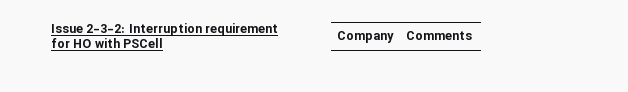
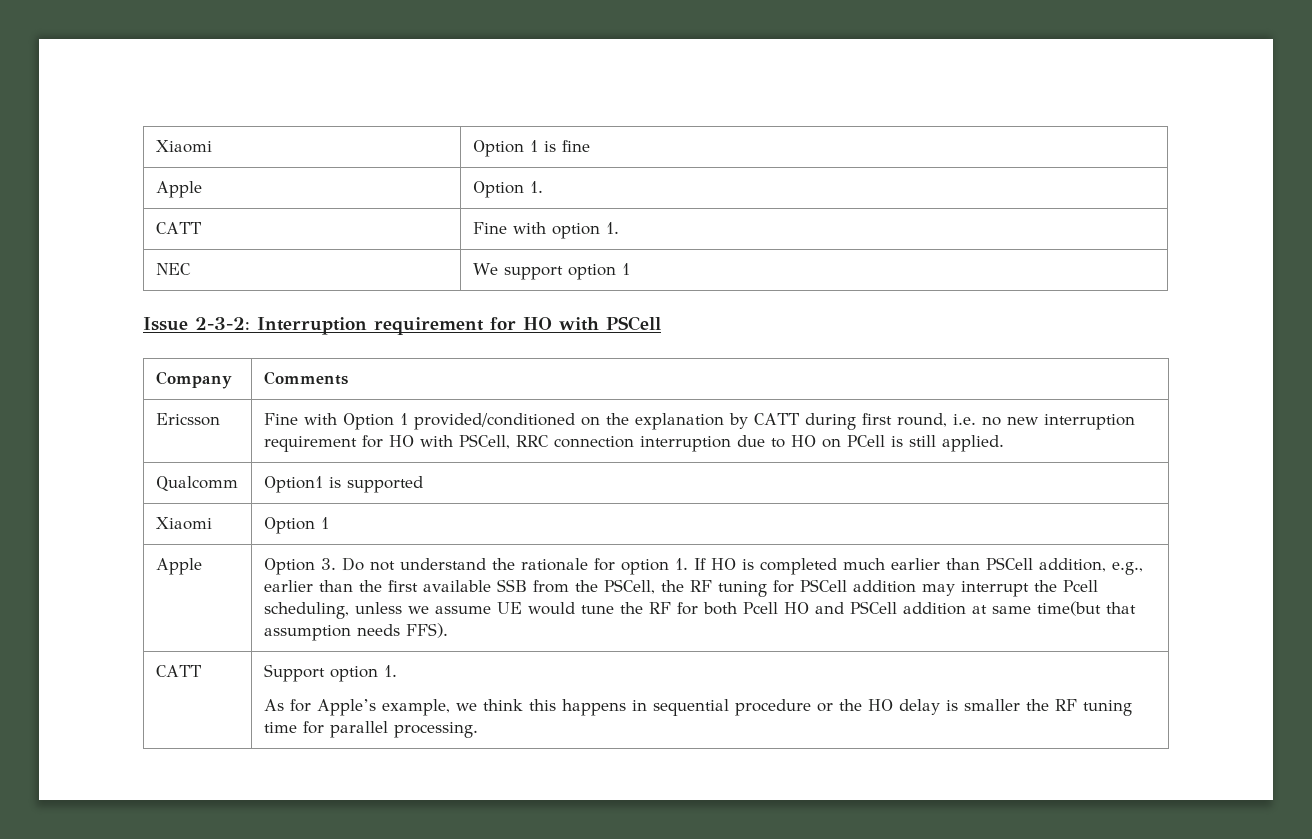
(51, 28) none -> [155,140,212,153] [472,140,590,157] [155,181,202,198] [472,181,543,198] [155,222,201,234] [472,222,619,239] [155,263,191,275] [472,263,630,280] Xiaomi | Option 1 is fine // Apple | Option 1. // CATT | Fine with option 1. // NEC | We support option 1 //
(473, 35) none -> [155,413,220,426] [263,413,1135,430] [263,434,1004,452] [155,476,238,491] [263,476,423,493] [155,517,212,530] [263,517,329,534] [155,558,202,575] [263,557,1143,575] [263,579,1098,597] [263,601,1136,619] [263,623,448,641] [155,665,201,677] [263,664,397,682] [263,699,1132,716] [263,721,478,738] // Ericsson | Fine with Option 1 provided/conditioned on the explanation by CATT during first round, i.e. no new interruption requirement for HO with PSCell, RRC connection interruption due to HO on PCell is still applied. // Qualcomm | Option1 is supported // Xiaomi | Option 1 // Apple | Option 3. Do not understand the rationale for option 1. If HO is completed much earlier than PSCell addition, e.g., earlier than the first available SSB from the PSCell, the RF tuning for PSCell addition may interrupt the Pcell scheduling, unless we assume UE would tune the RF for both Pcell HO and PSCell addition at same time(but that assumption needs FFS). // CATT | Support option 1. // As for Apple’s example, we think this happens in sequential procedure or the HO delay is smaller the RF tuning time for parallel processing.

